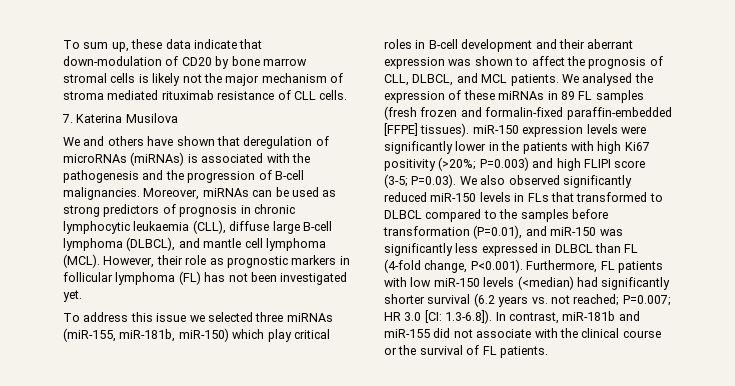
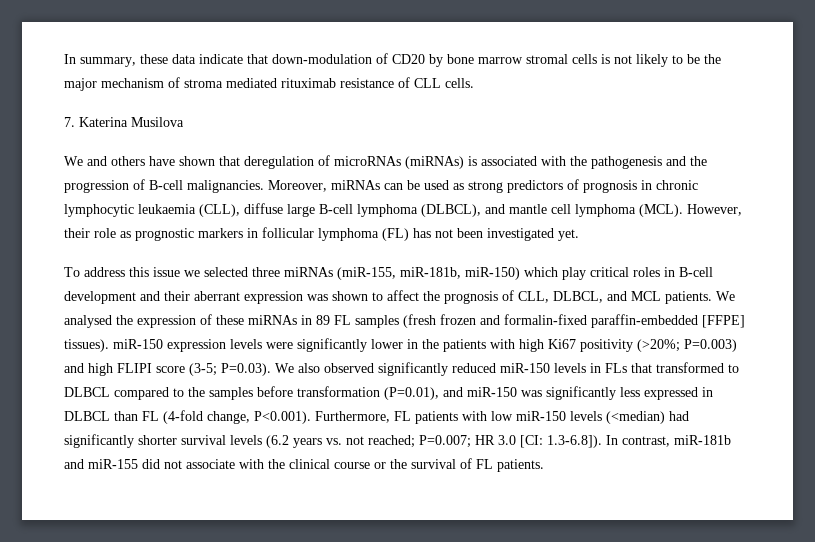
[63,40,129,52] To sum up, -> [64,54,136,67] In summary,
[152,73,202,86] likely not -> [614,54,700,67] not likely to be
(471, 299) none -> [230,435,262,445] levels

